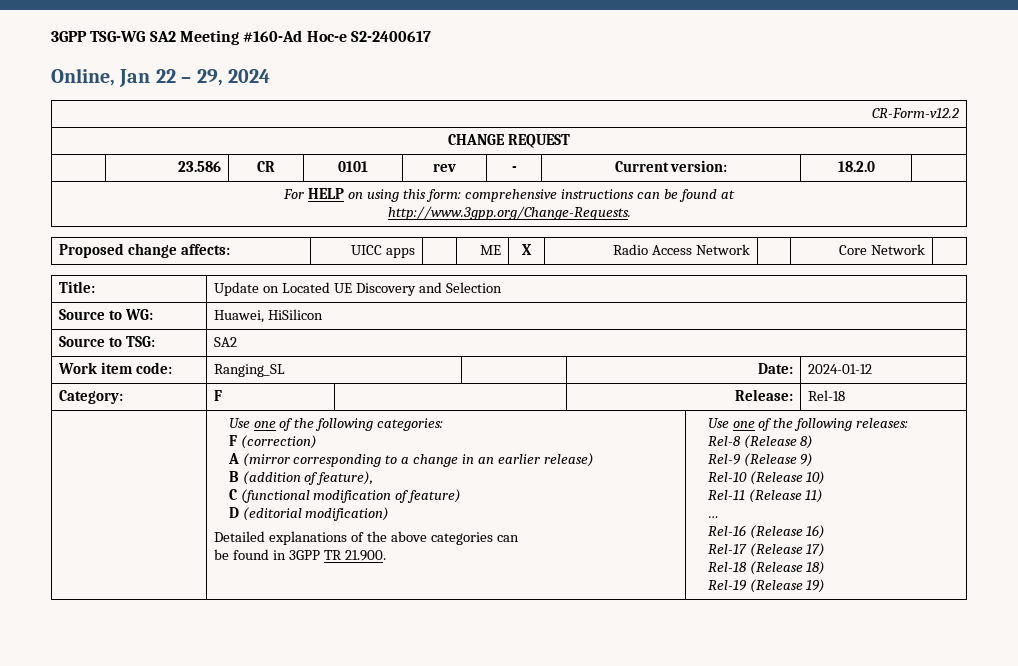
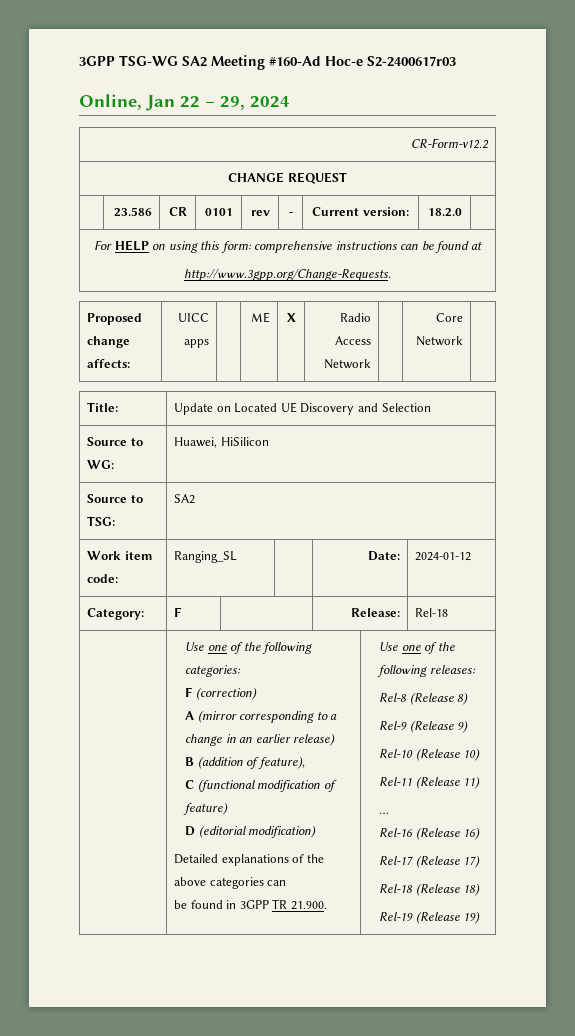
[350,31,431,42] S2-2400617 -> [367,56,456,67] S2-2400617r03

